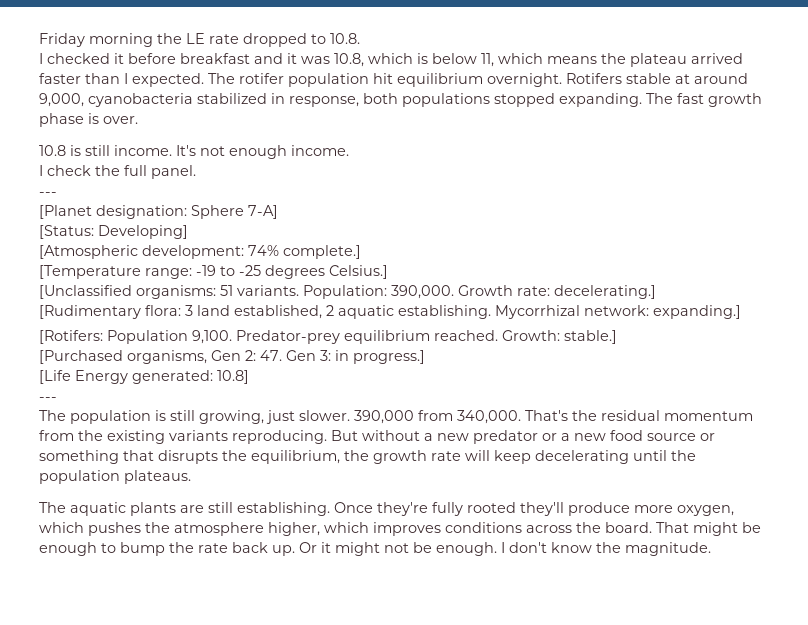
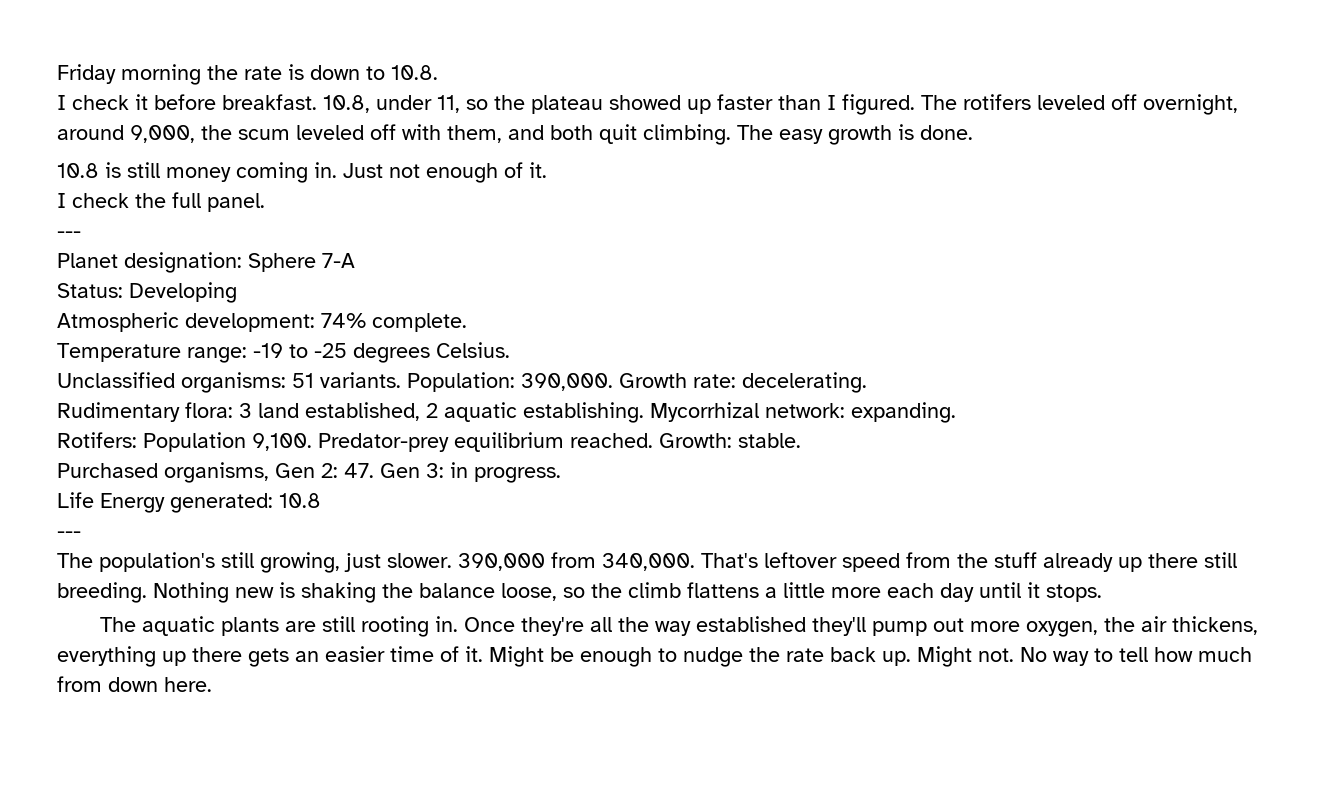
[186,33,307,47] LE rate dropped -> [244,64,360,80] rate is down
[47,53,110,64] checked -> [72,95,129,110] check
[180,53,743,67] [39,73,748,87] [39,93,762,107] [39,113,138,127] [39,145,349,159] breakfast and it was 10.8, which is below 11, which means the plateau arrived faster than I expected. The rotifer population hit equilibrium overnight. Rotifers stable at around 9,000, cyanobacteria stabilized in response, both populations stopped expanding. The fast growth phase is over. // 10.8 is still income. It's not enough income. -> [222,94,1238,115] [57,124,973,145] [57,162,547,183] breakfast. 10.8, under 11, so the plateau showed up faster than I figured. The rotifers leveled off overnight, around 9,000, the scum leveled off with them, and both quit climbing. The easy growth is done. // 10.8 is still money coming in. Just not enough of it.
[39,205,92,219] [Planet -> [57,253,118,268] Planet
[248,205,278,219] [39,225,188,239] [39,245,361,259] [39,265,141,279] 7-A] // [Status: Developing] // [Atmospheric development: 74% complete.] // [Temperature -> [322,253,355,268] [57,282,237,303] [57,312,467,332] [57,343,181,362] 7-A // Status: Developing // Atmospheric development: 74% complete. // Temperature
[329,265,388,279] [39,285,132,299] Celsius.] // [Unclassified -> [436,342,510,358] [57,372,175,388] Celsius. // Unclassified
[554,285,656,299] [39,305,141,319] decelerating.] // [Rudimentary -> [742,372,867,393] [57,402,180,422] decelerating. // Rudimentary
[653,305,741,319] [39,330,103,344] expanding.] // [Rotifers: -> [851,402,956,423] [57,432,137,448] expanding. // Rotifers:
[564,330,617,344] [39,350,123,364] stable.] // [Purchased -> [738,433,801,448] [57,463,158,478] stable. // Purchased
[353,350,425,364] [39,370,71,384] progress.] // [Life -> [474,467,561,483] [57,492,94,508] progress. // Life
[217,370,249,384] 10.8] -> [279,493,321,508] 10.8
[70,410,166,424] population is -> [99,552,215,572] population's
[572,410,753,421] [39,430,715,444] [39,450,696,464] [39,470,191,484] the residual momentum from the existing variants reproducing. But without a new predator or a new food source or something that disrupts the equilibrium, the growth rate will keep decelerating until the population plateaus. -> [764,552,1237,572] [57,582,1102,603] leftover speed from the stuff already up there still breeding. Nothing new is shaking the balance loose, so the climb flattens a little more each day until it stops.
[237,502,734,516] [39,522,738,536] establishing. Once they're fully rooted they'll produce more oxygen, which pushes the atmosphere higher, which improves conditions across the board. That might -> [361,616,1259,637] [57,646,544,667] rooting in. Once they're all the way established they'll pump out more oxygen, the air thickens, everything up there gets an easier time of it. Might
[120,542,165,556] bump -> [683,647,743,667] nudge
[299,542,711,556] Or it might not be enough. I don't know the magnitude. -> [917,646,1252,667] [57,676,212,692] Might not. No way to tell how much from down here.

